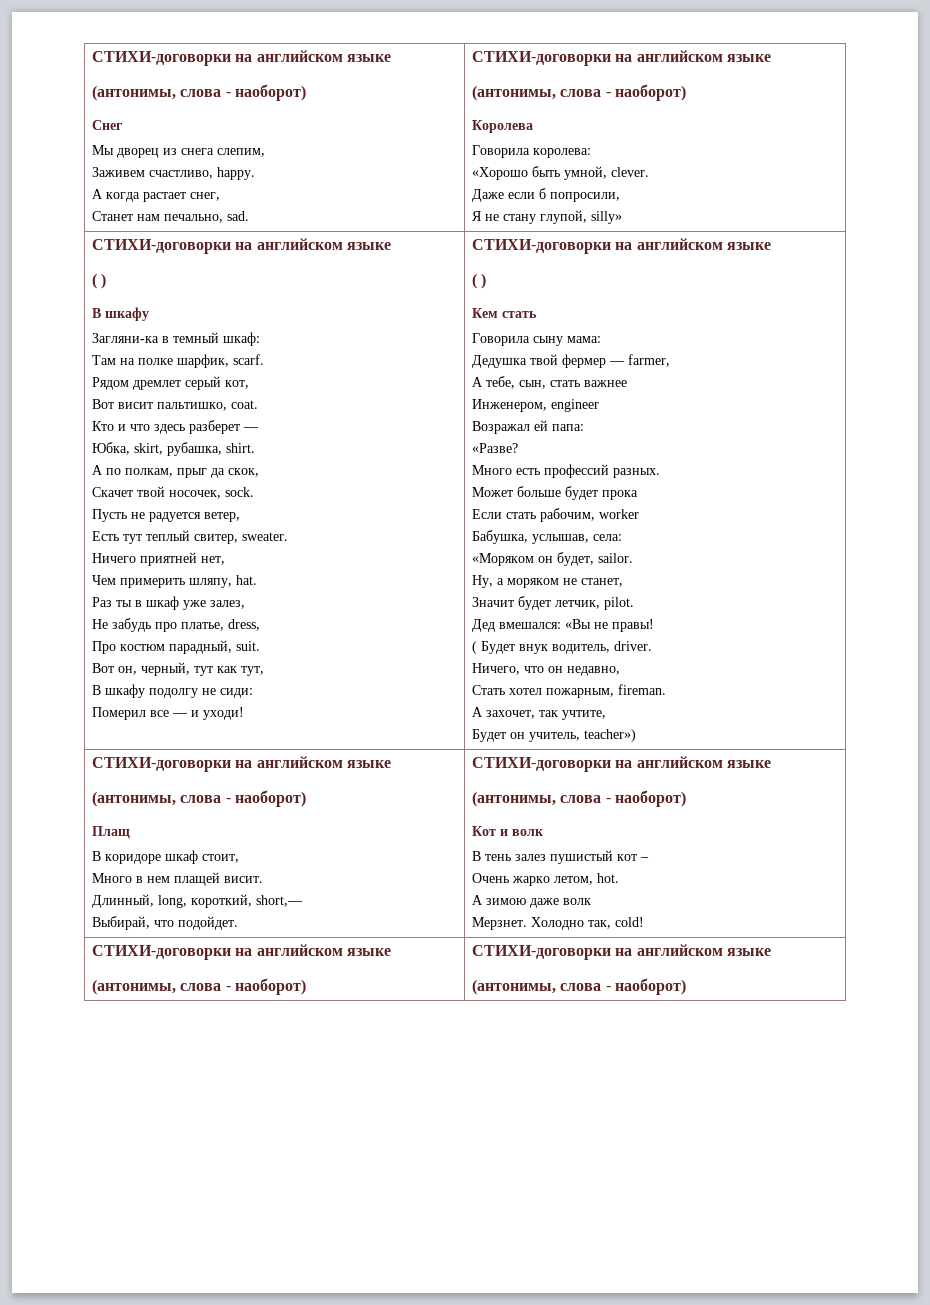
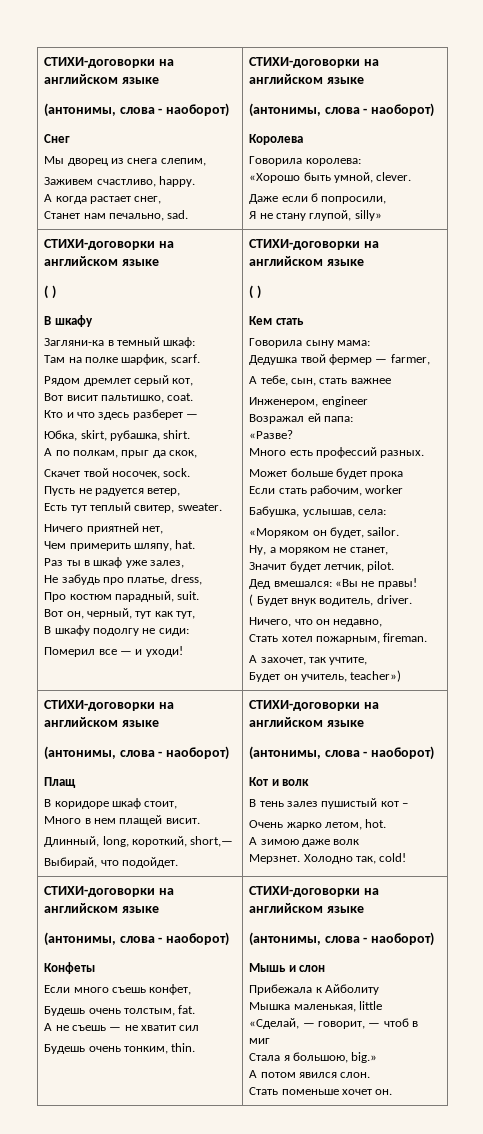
[472,944,771,960] [472,978,686,995] | СТИХИ-договорки на английском языке // (антонимы, слова - наоборот) -> [44,962,96,974] [44,984,192,995] [44,1005,196,1016] [44,1023,200,1031] [44,1043,196,1054] [249,886,379,897] [249,903,364,913] [249,932,435,946] [249,963,325,972] [249,984,379,995] [249,1001,382,1012] [249,1018,419,1029] [249,1038,271,1044] [249,1052,378,1063] [249,1070,371,1078] [249,1087,393,1095] // Конфеты // Если много съешь конфет, // Будешь очень толстым, fat. // А не съешь — не хватит сил // Будешь очень тонким, thin. | СТИХИ-договорки на английском языке // (антонимы, слова - наоборот) // Мышь и слон // Прибежала к Айболиту // Мышка маленькая, little // «Сделай, — говорит, — чтоб в миг // Стала я большою, big.» // А потом явился слон. // Стать поменьше хочет он.

